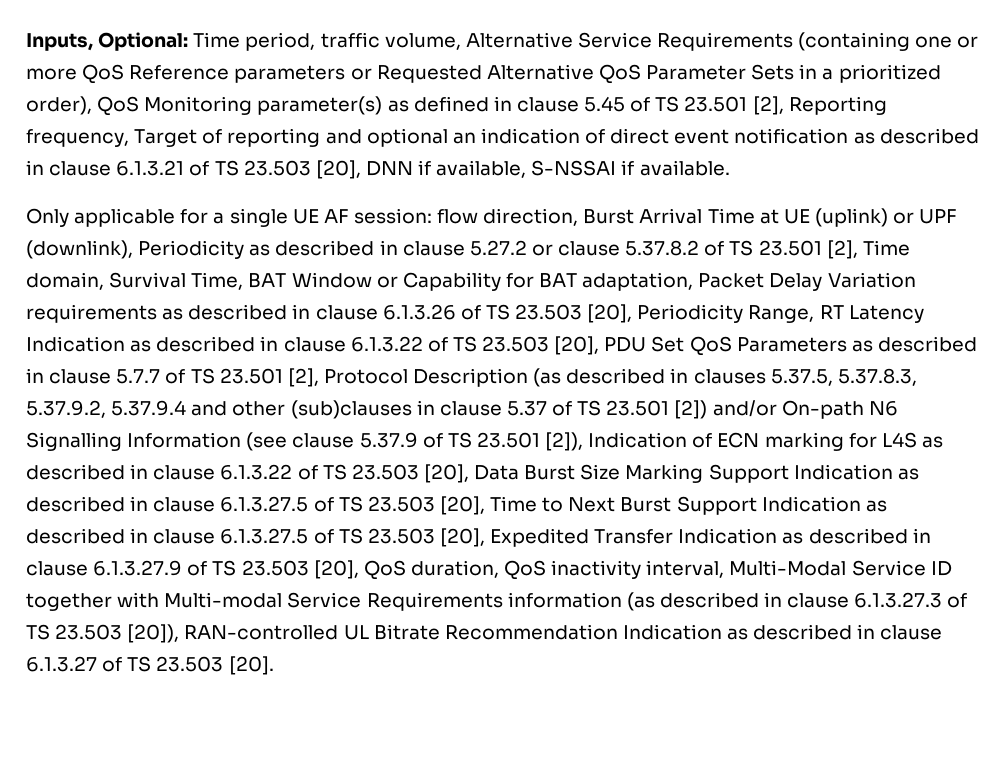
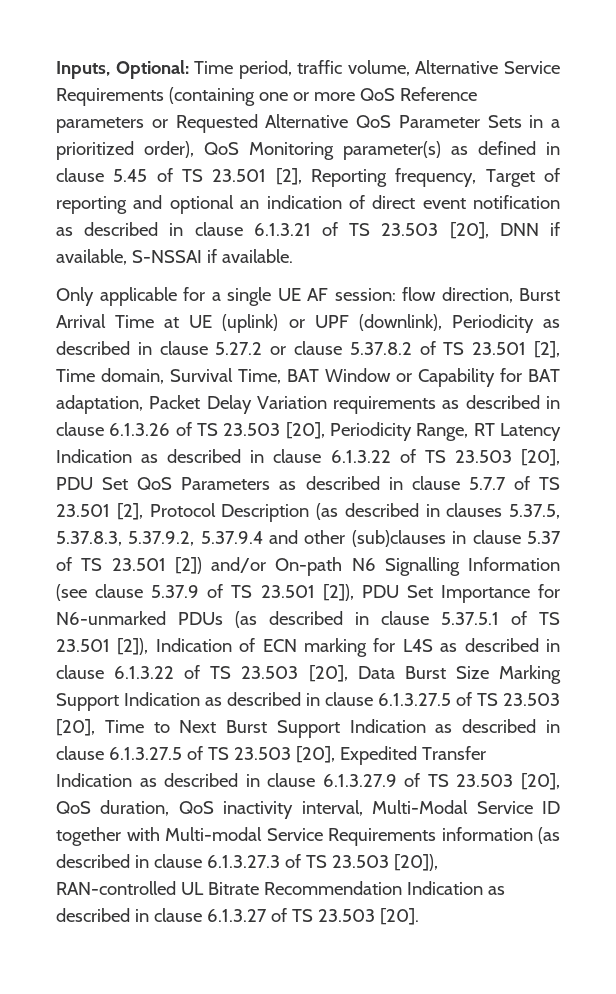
(584, 441) none -> [361,584,560,603] [56,611,560,628] [56,638,149,655] PDU Set Importance for N6-unmarked PDUs (as described in clause 5.37.5.1 of TS 23.501 [2]),

